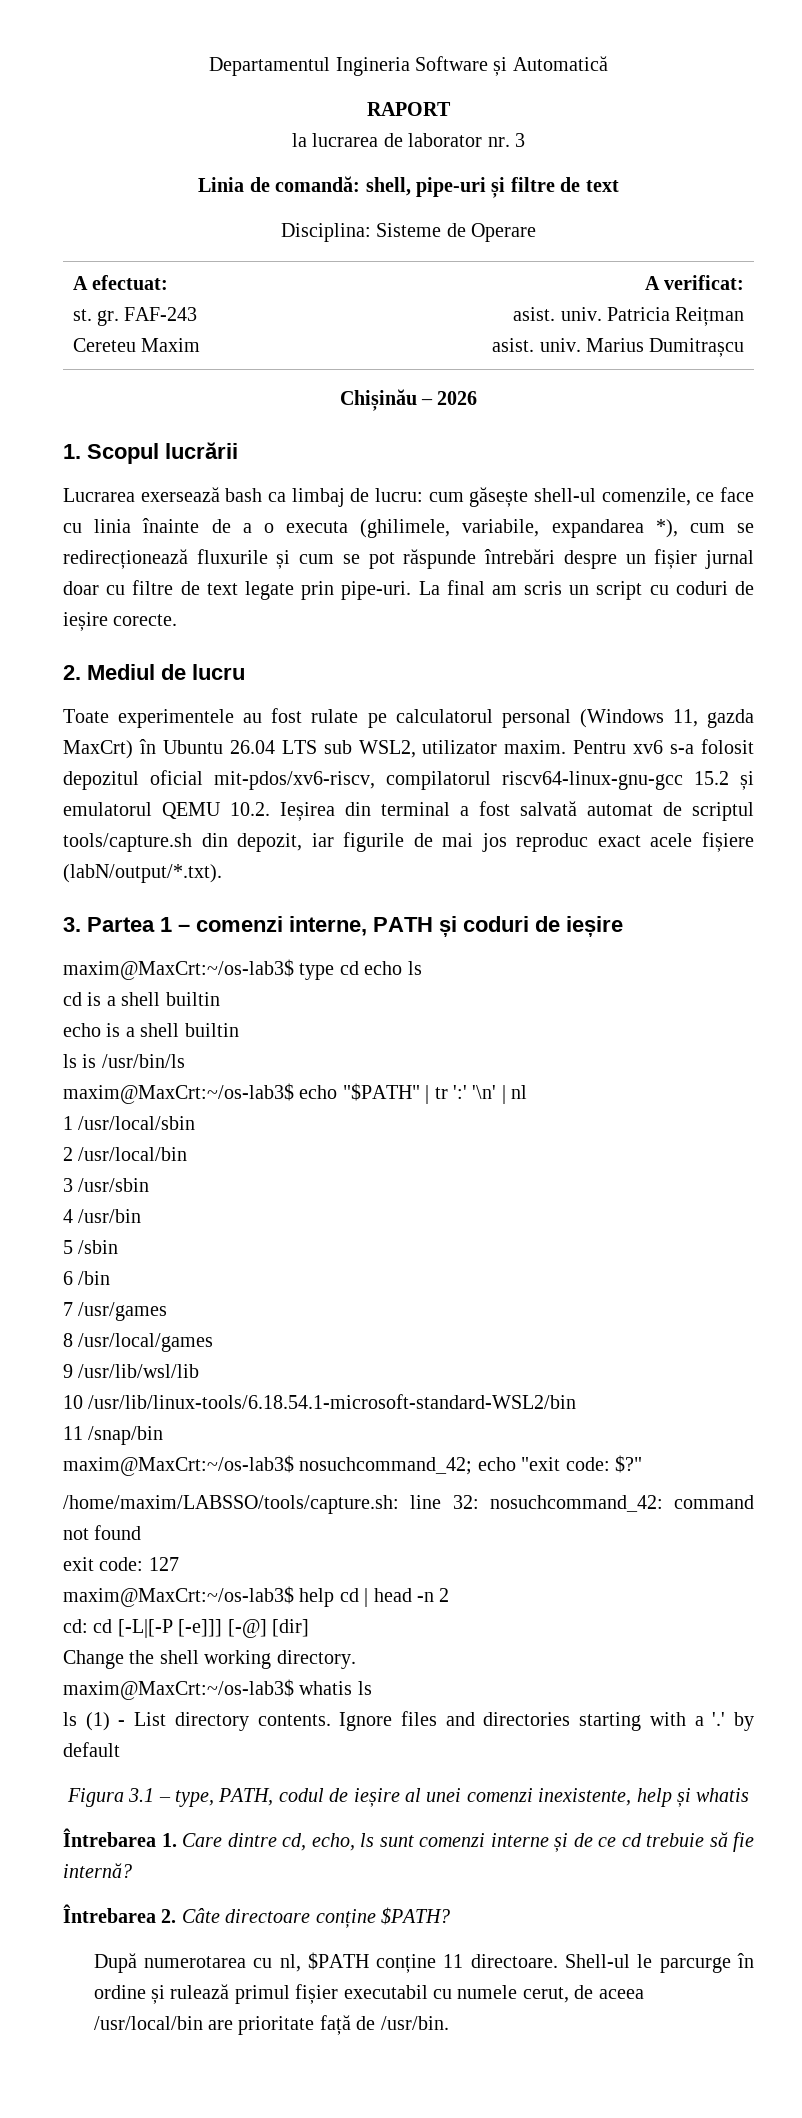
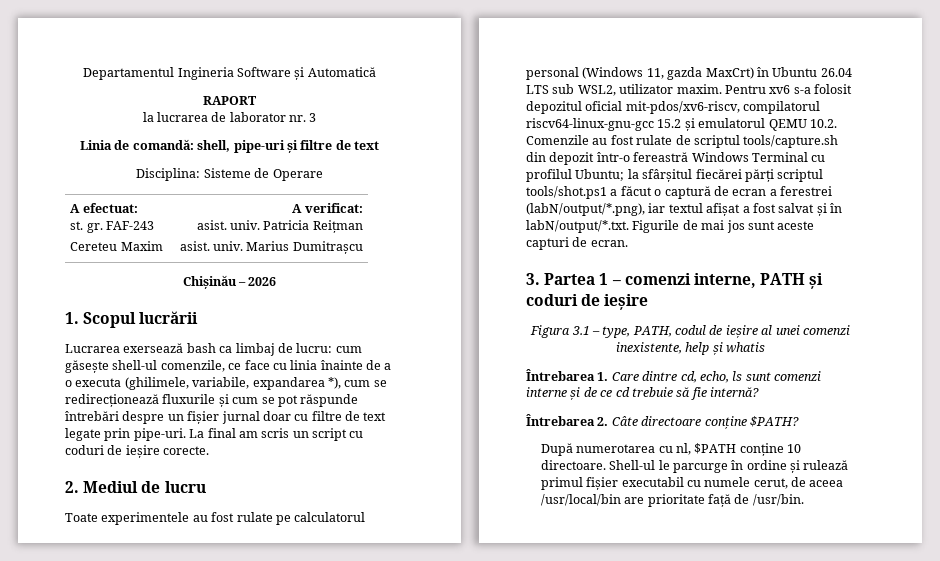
[280,801,754,821] [63,832,754,852] [63,864,222,883] Ieșirea din terminal a fost salvată automat de scriptul tools/capture.sh din depozit, iar figurile de mai jos reproduc exact acele fișiere (labN/output/*.txt). -> [526,135,839,148] [526,152,826,165] [526,169,824,182] [526,186,832,199] [526,203,842,216] [526,220,815,233] [526,237,628,250] Comenzile au fost rulate de scriptul tools/capture.sh din depozit într-o fereastră Windows Terminal cu profilul Ubuntu; la sfârșitul fiecărei părți scriptul tools/shot.ps1 a făcut o captură de ecran a ferestrei (labN/output/*.png), iar textul afișat a fost salvat și în labN/output/*.txt. Figurile de mai jos sunt aceste capturi de ecran.
[63,959,422,980] [63,992,220,1006] [63,1023,239,1037] [63,1054,185,1068] [63,1083,528,1104] [63,1116,196,1130] [63,1147,188,1161] [63,1178,150,1192] [63,1209,142,1223] [63,1240,119,1254] [63,1271,111,1285] [63,1302,168,1321] [63,1333,214,1352] [63,1364,200,1378] [63,1394,577,1409] [63,1426,164,1445] [63,1455,642,1476] [63,1495,754,1514] [63,1525,142,1540] [63,1557,179,1571] [63,1586,450,1607] [63,1619,309,1638] [63,1650,356,1669] [63,1679,372,1700] [63,1711,754,1731] [63,1742,120,1757] // maxim@MaxCrt:~/os-lab3$ type cd echo ls // cd is a shell builtin // echo is a shell builtin // ls is /usr/bin/ls // maxim@MaxCrt:~/os-lab3$ echo "$PATH" | tr ':' '\n' | nl // 1 /usr/local/sbin // 2 /usr/local/bin // 3 /usr/sbin // 4 /usr/bin // 5 /sbin // 6 /bin // 7 /usr/games // 8 /usr/local/games // 9 /usr/lib/wsl/lib // 10 /usr/lib/linux-tools/6.18.54.1-microsoft-standard-WSL2/bin // 11 /snap/bin // maxim@MaxCrt:~/os-lab3$ nosuchcommand_42; echo "exit code: $?" // /home/maxim/LABSSO/tools/capture.sh: line 32: nosuchcommand_42: command not found // exit code: 127 // maxim@MaxCrt:~/os-lab3$ help cd | head -n 2 // cd: cd [-L|[-P [-e]]] [-@] [dir] // Change the shell working directory. // maxim@MaxCrt:~/os-lab3$ whatis ls // ls (1) - List directory contents. Ignore files and directories starting with a '.' by default -> (649, 302) none
[443,1954,464,1968] 11 -> [787,444,802,453] 10

